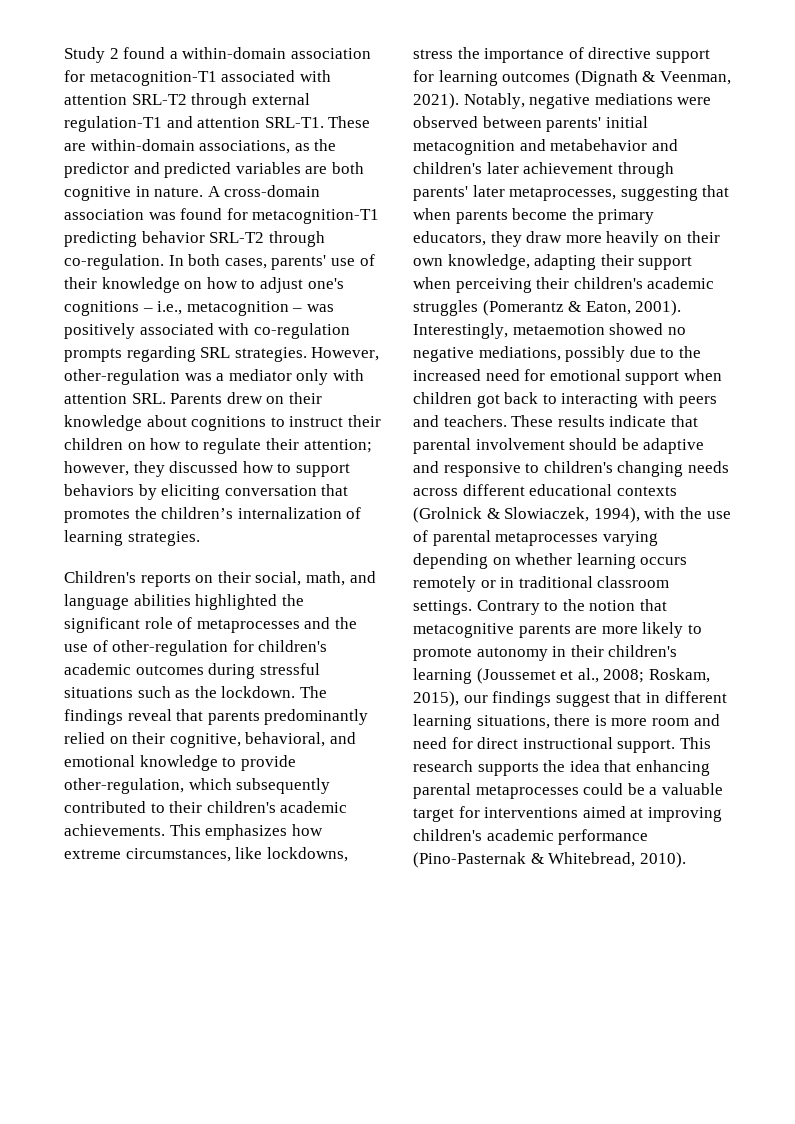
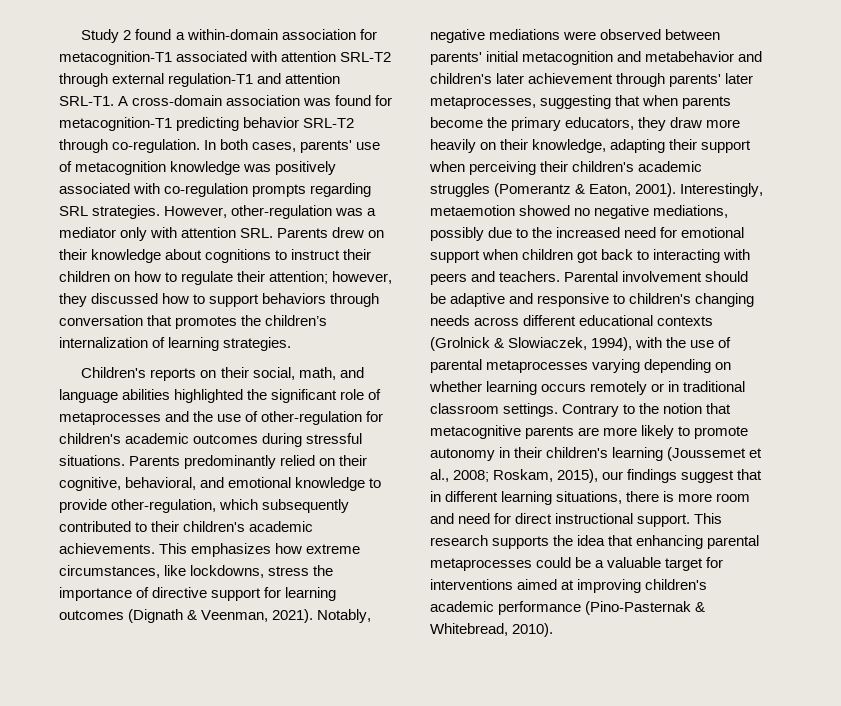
[328,116,371,128] [64,139,337,154] [64,162,364,178] [64,186,204,201] These are within-domain associations, as the predictor and predicted variables are both cognitive in nature. -> (114, 101) none
[64,277,344,293] [64,301,303,316] their knowledge on how to adjust one's cognitions – i.e., metacognition – -> [75,161,241,175] metacognition knowledge
[138,484,221,500] by eliciting -> [330,293,380,307] through
[64,686,327,698] [64,709,260,725] situations such as the lockdown. The findings reveal that parents -> [59,455,181,466] situations. Parents
[413,258,443,266] own -> (529, 144) none
[511,415,698,427] [413,438,471,454] These results indicate that parental -> [564,271,619,282] Parental

